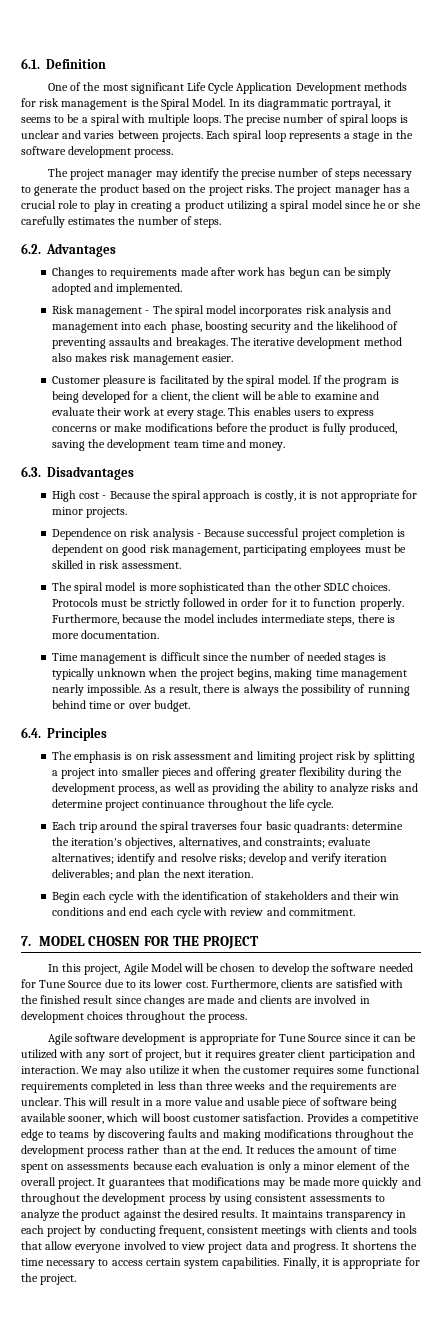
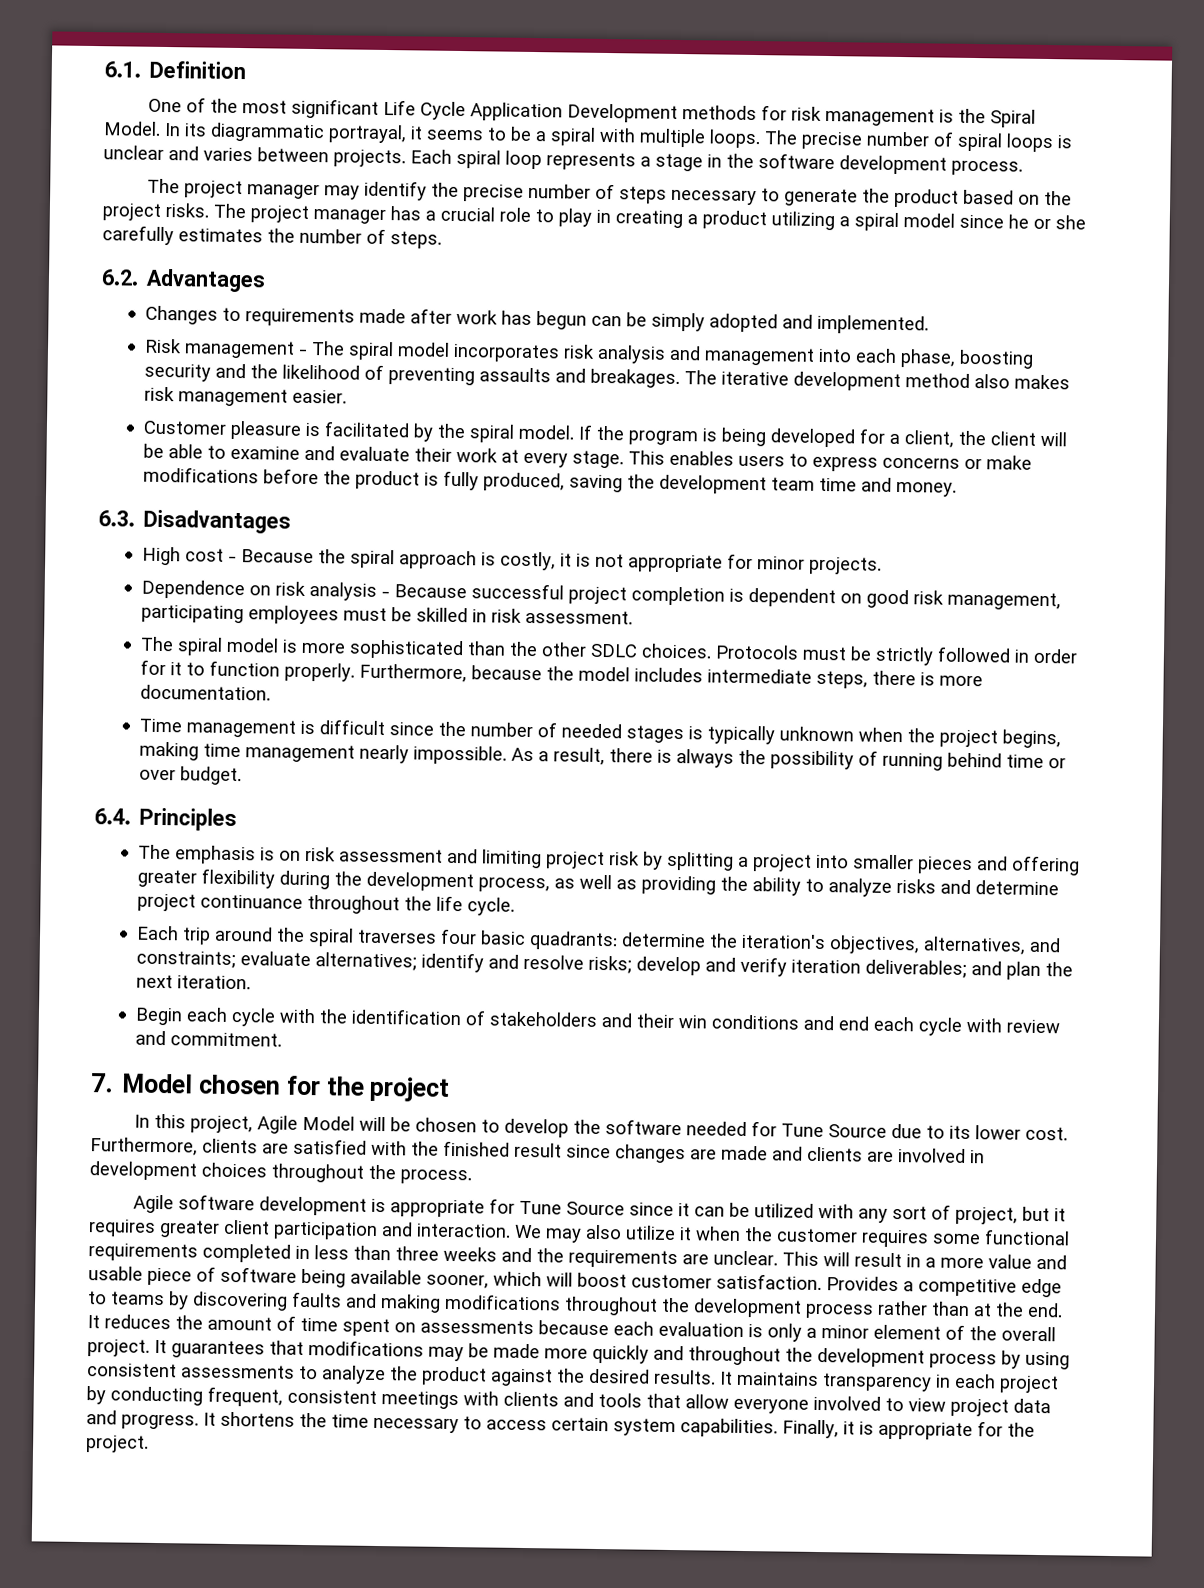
[38,936,259,949] MODEL CHOSEN FOR THE PROJECT -> [121,1073,451,1102] Model chosen for the project

